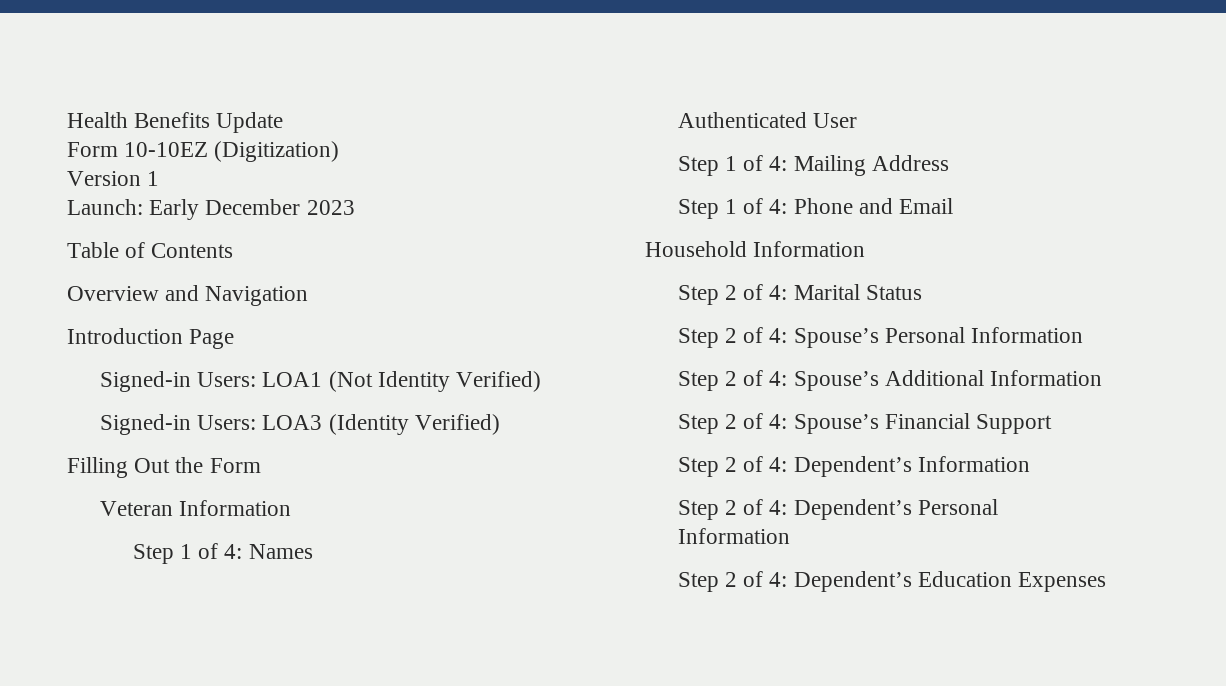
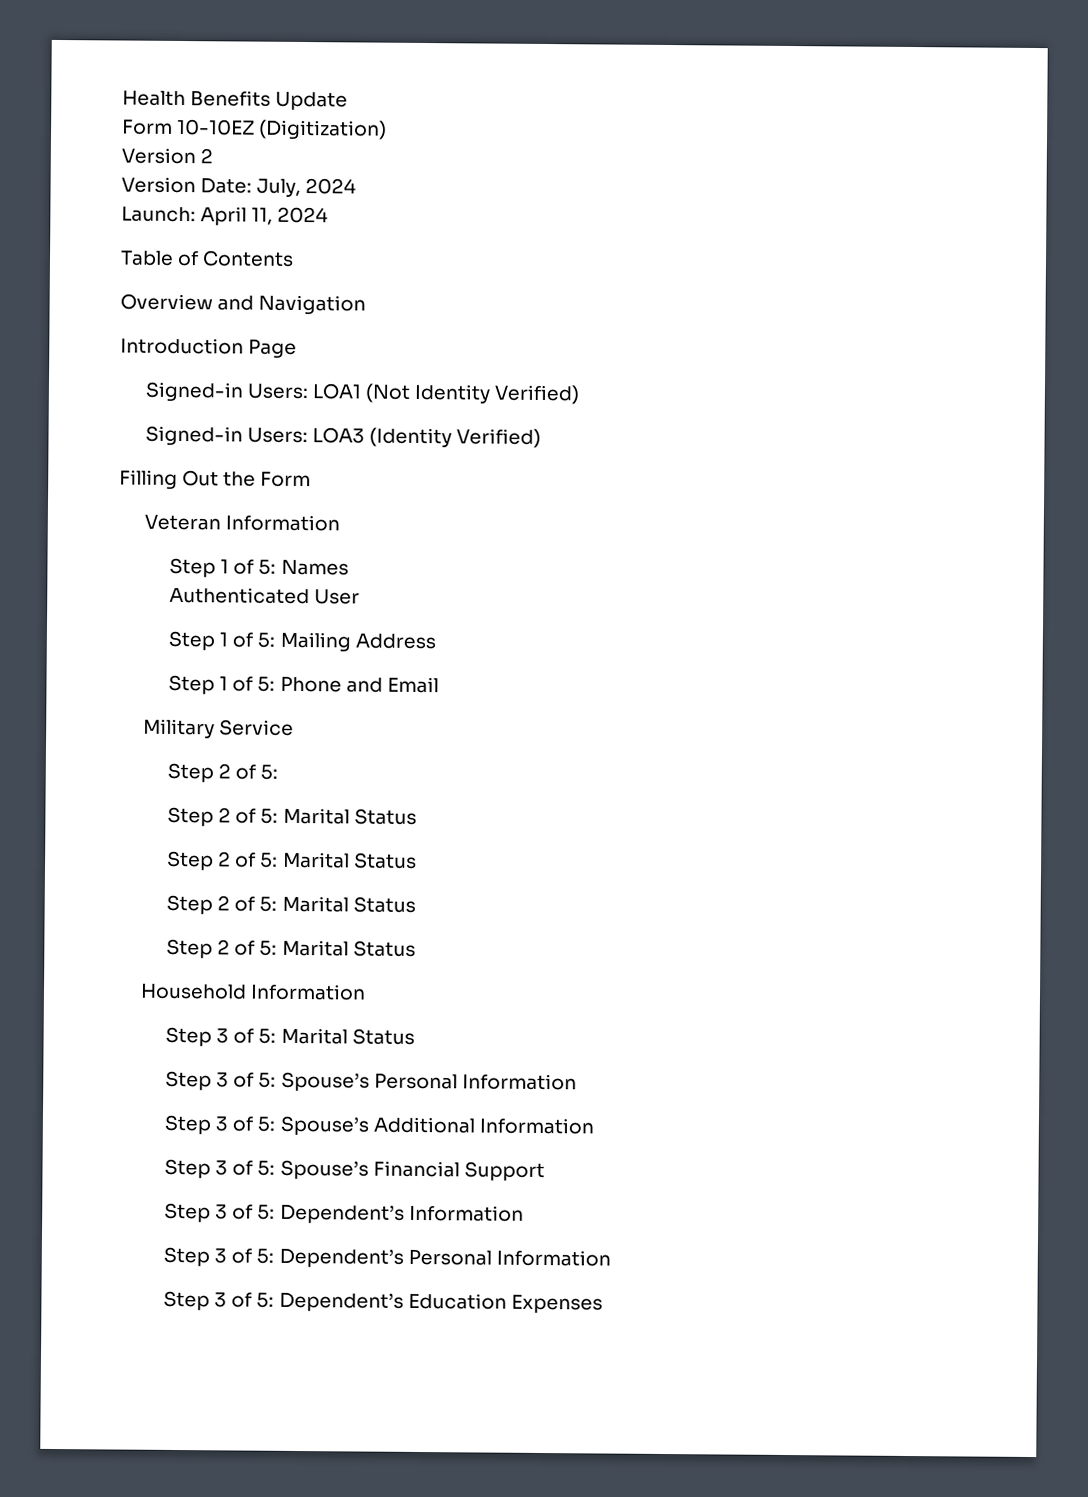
[147,171,160,186] [67,199,355,220] 1 // Launch: Early December 2023 -> [200,148,214,164] [121,176,357,197] [121,206,329,226] 2 // Version Date: July, 2024 // Launch: April 11, 2024
[224,544,243,559] 4: -> [258,559,277,575] 5:
[769,156,788,171] 4: -> [257,632,276,648] 5:
[769,199,788,214] 4: -> [257,676,276,692] 5:
[644,241,866,257] [677,284,922,305] [677,327,788,348] Household Information // Step 2 of 4: Marital Status // Step 2 of 4: -> [142,718,294,739] [167,762,279,783] [167,806,417,827] [166,850,417,871] [166,894,416,915] [166,938,416,959] [139,983,366,1001] [165,1026,415,1047] [165,1070,277,1091] Military Service // Step 2 of 5: // Step 2 of 5: Marital Status // Step 2 of 5: Marital Status // Step 2 of 5: Marital Status // Step 2 of 5: Marital Status // Household Information // Step 3 of 5: Marital Status // Step 3 of 5:
[724,370,788,386] 2 of 4: -> [215,1116,276,1132] 3 of 5:
[724,413,788,429] 2 of 4: -> [215,1160,276,1176] 3 of 5:
[724,456,788,472] 2 of 4: -> [215,1204,276,1220] 3 of 5:
[724,499,788,515] 2 of 4: -> [214,1248,275,1264] 3 of 5:
[724,571,788,587] 2 of 4: -> [214,1292,275,1308] 3 of 5:

